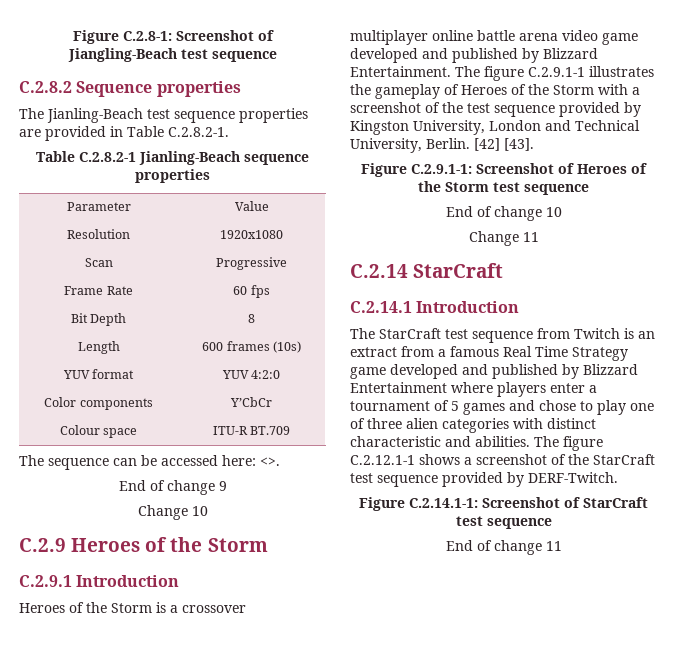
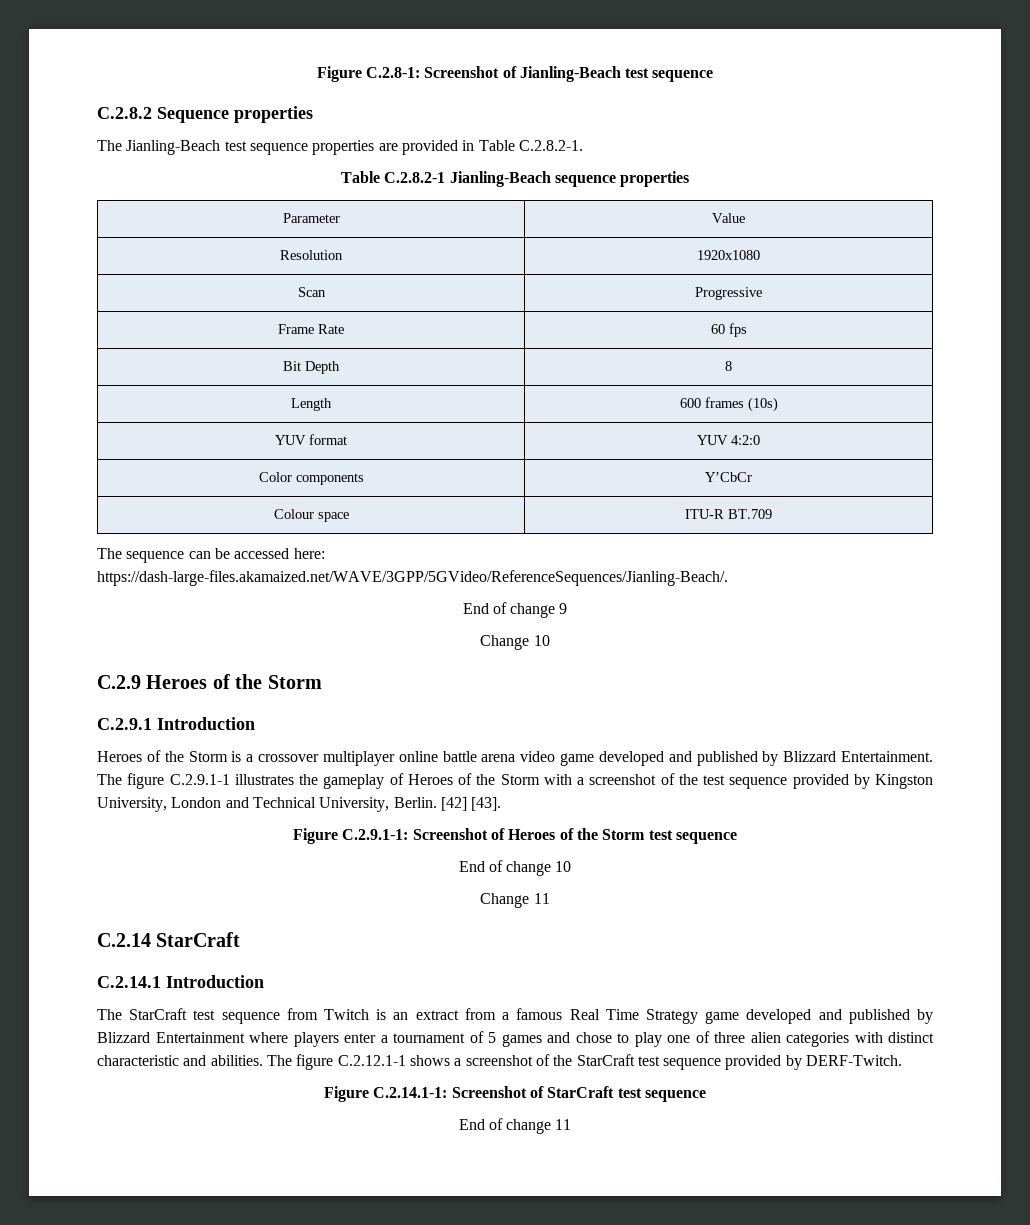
[67,48,177,62] Jiangling-Beach -> [519,66,621,82] Jianling-Beach
[260,457,280,466] <>. -> [97,570,728,586] https://dash-large-files.akamaized.net/WAVE/3GPP/5GVideo/ReferenceSequences/Jianling-Beach/.

